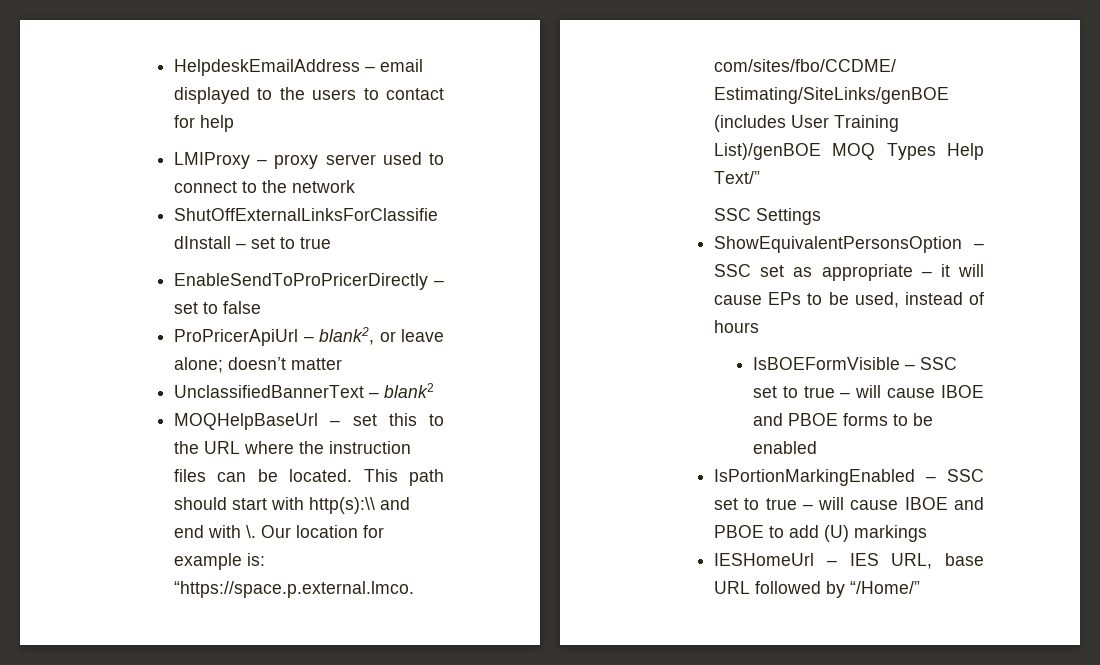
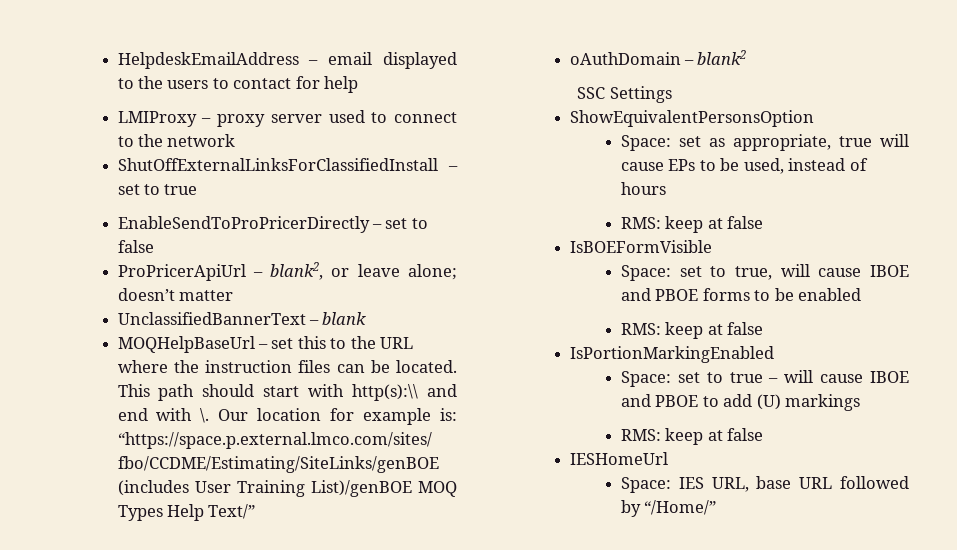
[384,383,435,398] blank2 -> [322,312,367,325] blank
(761, 177) none -> [569,50,747,65] // oAuthDomain – blank2
[974,243,984,249] [714,264,950,281] – SSC set as appropriate – it -> [620,134,872,151] // Space: set as appropriate, true
[752,357,957,370] [752,386,851,398] IsBOEFormVisible – SSC set to true – -> [620,216,764,233] [569,240,712,253] [620,265,772,281] RMS: keep at false // IsBOEFormVisible // Space: set to true,
(817, 447) none -> [620,322,764,339] // RMS: keep at false
[926,469,984,482] – SSC -> [620,371,671,387] // Space:
(928, 533) none -> [620,428,764,445] // RMS: keep at false
[826,560,837,566] – -> [620,477,671,493] // Space:

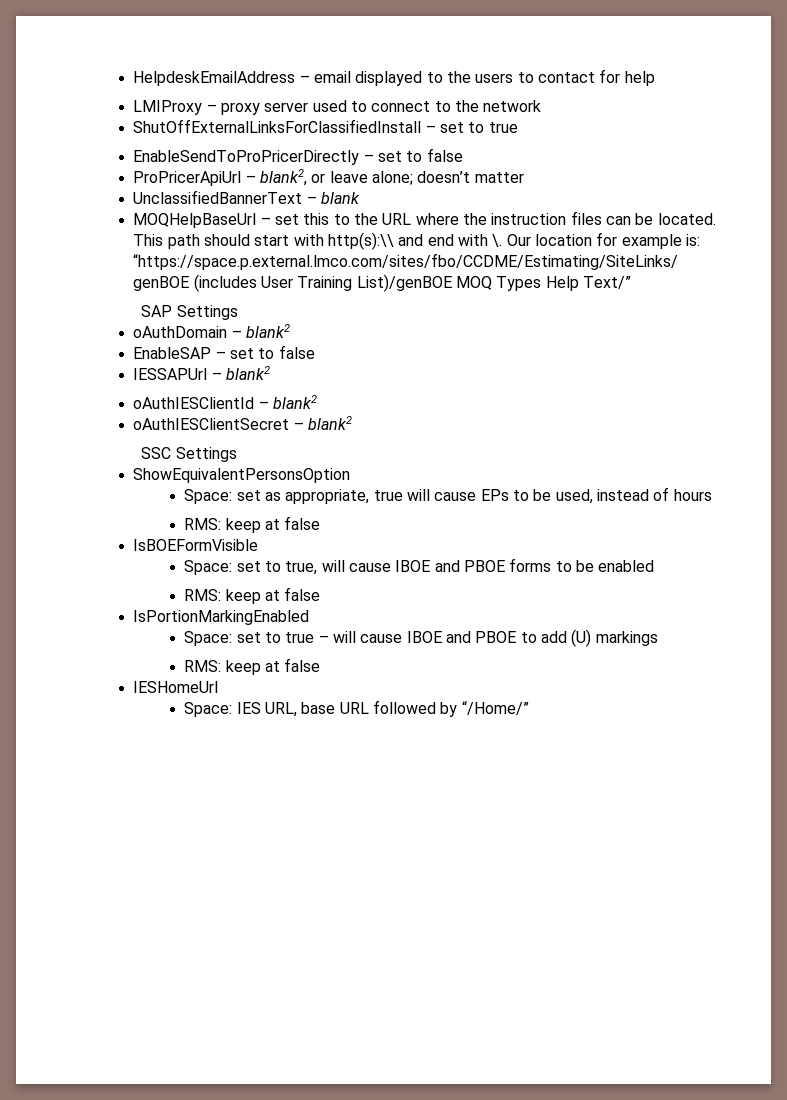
(256, 511) none -> [141,305,238,320] // SAP Settings
(747, 57) none -> [133,345,315,359] [133,366,271,380] [133,395,318,409] [133,416,353,430] // EnableSAP – set to false // IESSAPUrl – blank2 // oAuthIESClientId – blank2 // oAuthIESClientSecret – blank2

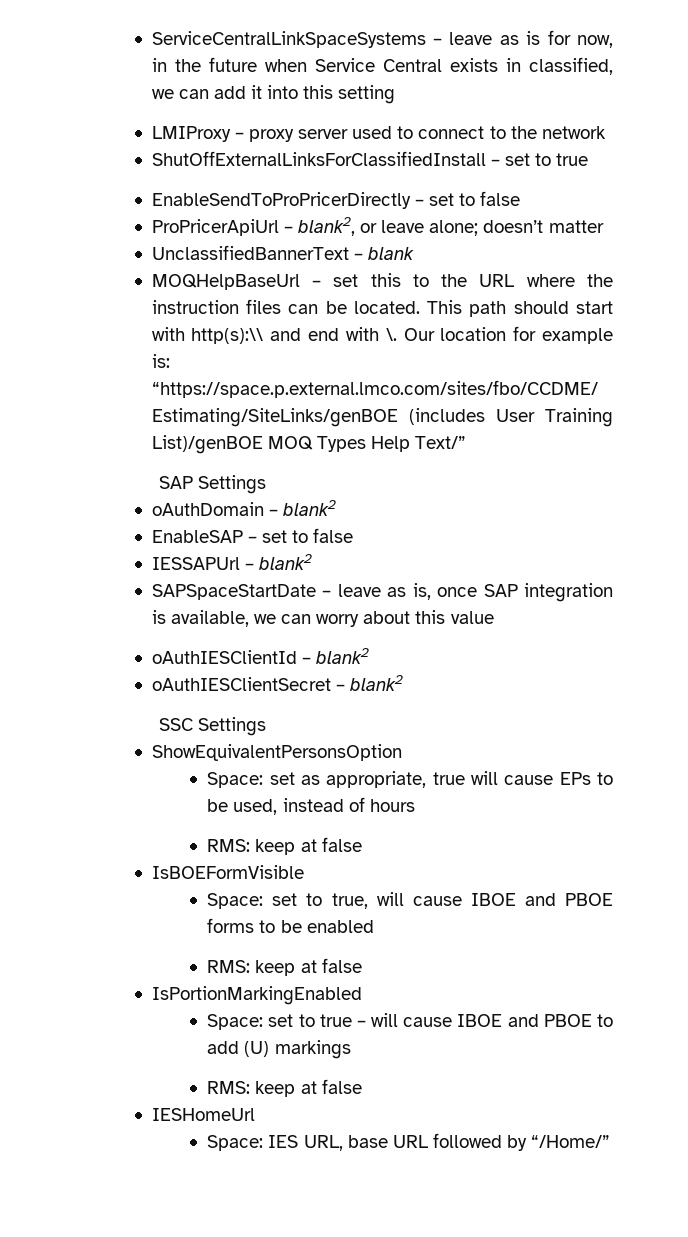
[133,69,655,86] HelpdeskEmailAddress – email displayed to the users to contact for help -> [151,30,614,48] [151,57,613,75] [151,85,396,104] ServiceCentralLinkSpaceSystems – leave as is for now, in the future when Service Central exists in classified, we can add it into this setting
(271, 373) none -> [151,583,613,602] [151,610,494,627] // SAPSpaceStartDate – leave as is, once SAP integration is available, we can worry about this value

